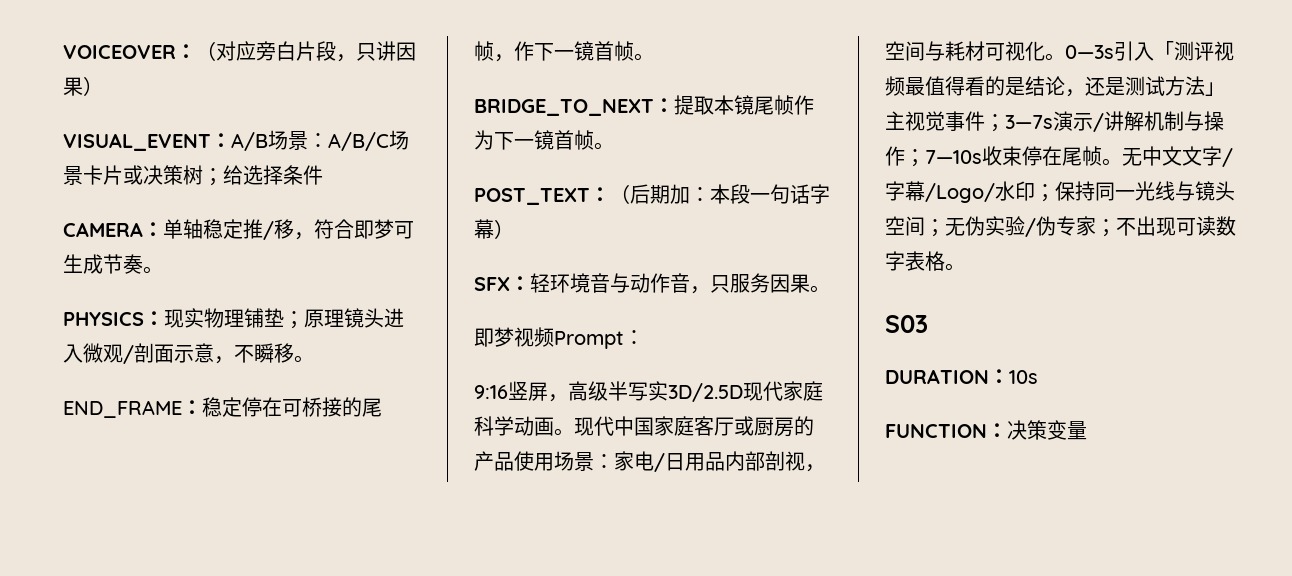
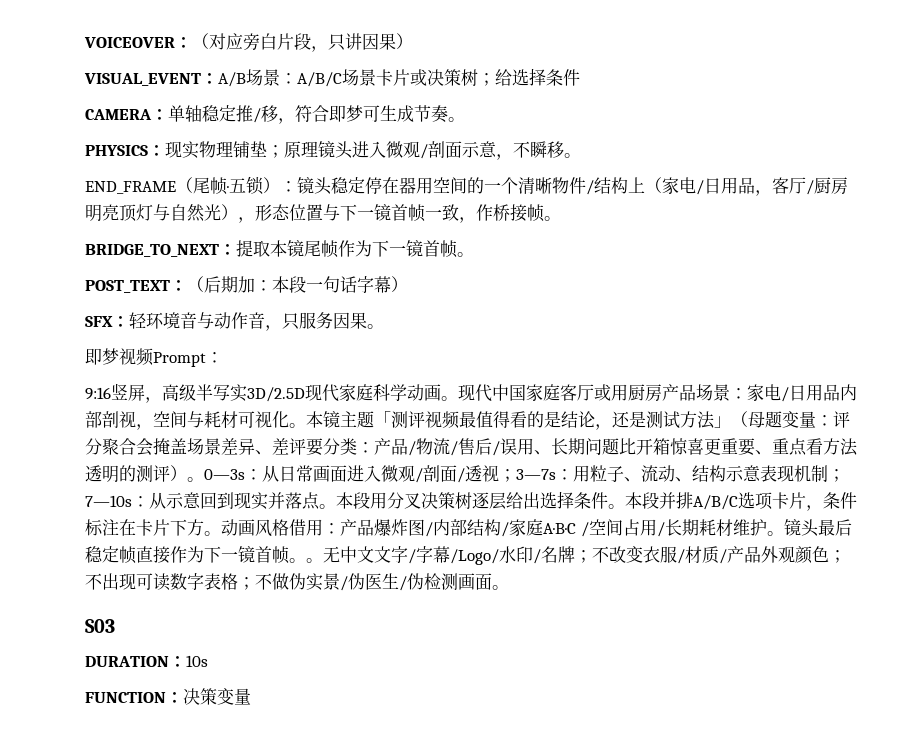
[182,397,382,417] [474,41,614,62] ：稳定停在可桥接的尾帧，作下一镜首 -> [176,176,848,196] [85,203,527,223] （尾帧·五锁）：镜头稳定停在器用空间的一个清晰物件/结构上（家电/日用品，客厅/厨房明亮顶灯与自然光），形态位置与下一镜首帧一致，作桥接
[754,416,814,437] [474,451,554,471] 厨房的产品使用 -> [611,384,696,402] 用厨房产品
[1065,41,1154,61] 0—3s引入 -> [306,410,374,428] 本镜主题
[885,111,1224,132] [885,146,1102,167] 主视觉事件；3—7s演示/讲解机制与操作；7—10s收束停在尾帧 -> [731,411,850,428] [85,438,858,456] [85,465,845,483] [85,491,857,511] [85,518,852,537] [85,545,306,564] （母题变量：评分聚合会掩盖场景差异、差评要分类：产品/物流/售后/误用、长期问题比开箱惊喜更重要、重点看方法透明的测评）。0—3s：从日常画面进入微观/剖面/透视；3—7s：用粒子、流动、结构示意表现机制；7—10s：从示意回到现实并落点。本段用分叉决策树逐层给出选择条件。本段并排A/B/C选项卡片，条件标注在卡片下方。动画风格借用：产品爆炸图/内部结构/家庭A·B·C /空间占用/长期耗材维护。镜头最后稳定帧直接作为下一镜首帧。
[1035,181,1235,202] [885,216,1096,237] ；保持同一光线与镜头空间；无伪实验/伪专家 -> [533,546,829,564] /名牌；不改变衣服/材质/产品外观颜色
(945, 261) none -> [238,573,492,591] ；不做伪实景/伪医生/伪检测画面

